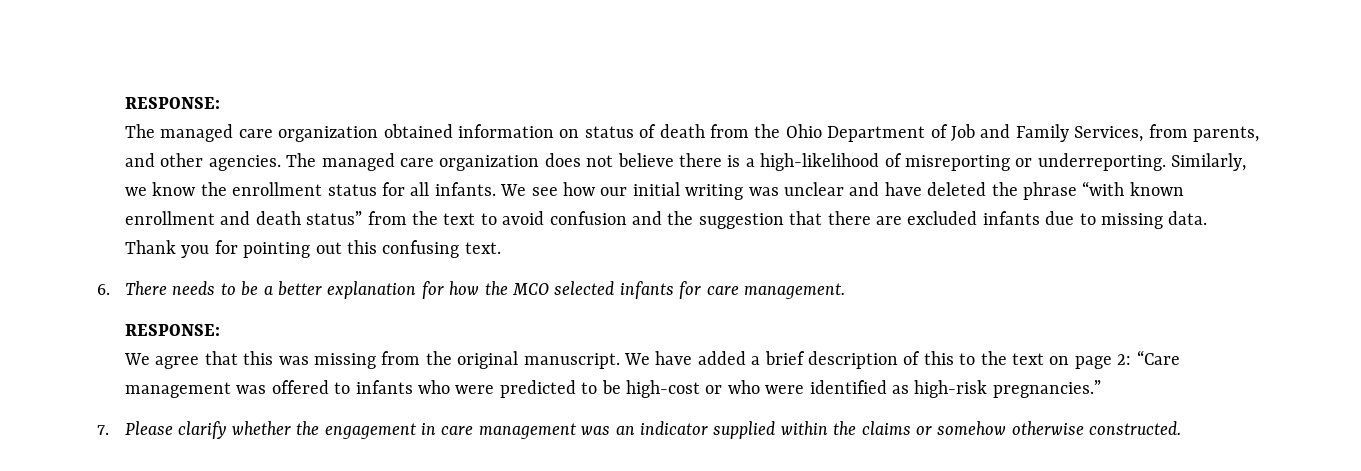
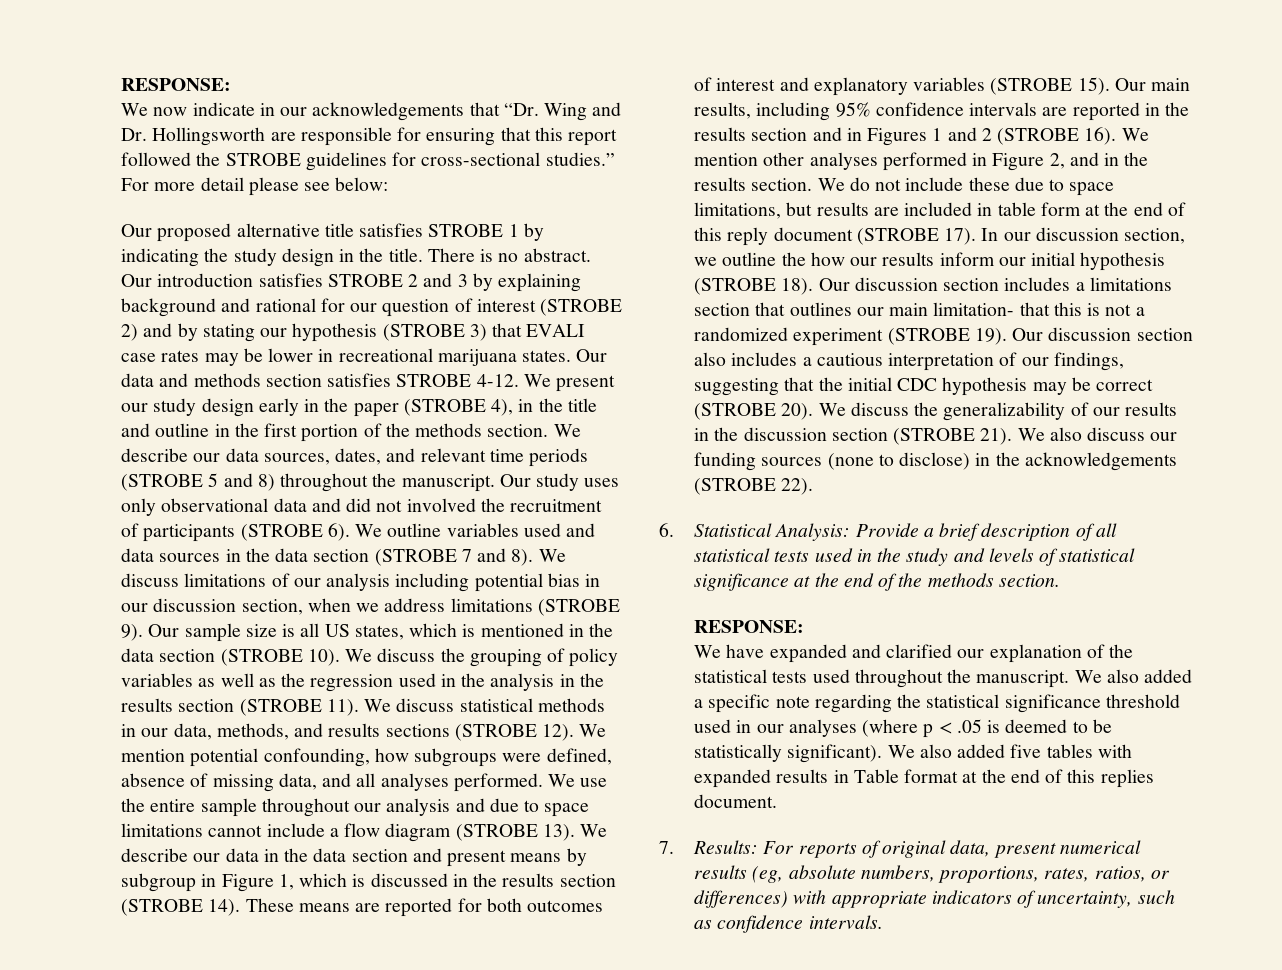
[124,97,220,109] [124,124,1259,142] [124,153,1247,171] [124,181,1184,200] [124,211,1208,229] [124,240,501,258] [97,281,845,299] [124,324,220,336] [123,351,519,369] RESPONSE: // The managed care organization obtained information on status of death from the Ohio Department of Job and Family Services, from parents, and other agencies. The managed care organization does not believe there is a high-likelihood of misreporting or underreporting. Similarly, we know the enrollment status for all infants. We see how our initial writing was unclear and have deleted the phrase “with known enrollment and death status” from the text to avoid confusion and the suggestion that there are excluded infants due to missing data. Thank you for pointing out this confusing text. // 6. There needs to be a better explanation for how the MCO selected infants for care management. // RESPONSE: // We agree that this was missing from the original -> [121,78,232,91] [121,102,622,121] [121,127,618,146] [121,152,615,171] [121,177,389,196] [121,223,544,242] [121,248,591,267] [121,273,582,292] [121,298,623,317] [121,323,586,342] [121,348,608,366] [121,373,616,392] [121,398,598,417] [121,423,581,442] [121,448,589,467] [121,473,620,492] [121,498,603,516] [121,523,596,542] [121,548,566,566] [121,573,601,592] [121,598,620,616] [121,623,614,642] [121,648,619,667] [121,673,605,692] [121,698,605,716] [121,723,607,741] [121,748,612,767] [121,773,608,792] [121,798,590,817] [121,823,608,842] [121,848,587,867] [121,873,616,892] [121,898,604,917] [694,77,1191,96] [694,102,1190,121] [694,127,1149,146] [694,152,1149,171] [694,177,1115,196] [694,202,1187,219] [694,227,1186,246] [694,252,1166,271] [694,277,1172,295] [694,302,1145,316] [694,327,1193,346] [694,352,1124,371] [694,377,1154,396] [694,402,1178,421] [694,427,1178,445] [694,452,1177,471] [694,478,814,495] [659,523,1117,541] [694,548,1136,566] [694,573,1060,591] [694,620,805,633] [694,644,1134,663] [694,669,972,688] RESPONSE: // We now indicate in our acknowledgements that “Dr. Wing and Dr. Hollingsworth are responsible for ensuring that this report followed the STROBE guidelines for cross-sectional studies.” For more detail please see below: // Our proposed alternative title satisfies STROBE 1 by indicating the study design in the title. There is no abstract. Our introduction satisfies STROBE 2 and 3 by explaining background and rational for our question of interest (STROBE 2) and by stating our hypothesis (STROBE 3) that EVALI case rates may be lower in recreational marijuana states. Our data and methods section satisfies STROBE 4-12. We present our study design early in the paper (STROBE 4), in the title and outline in the first portion of the methods section. We describe our data sources, dates, and relevant time periods (STROBE 5 and 8) throughout the manuscript. Our study uses only observational data and did not involved the recruitment of participants (STROBE 6). We outline variables used and data sources in the data section (STROBE 7 and 8). We discuss limitations of our analysis including potential bias in our discussion section, when we address limitations (STROBE 9). Our sample size is all US states, which is mentioned in the data section (STROBE 10). We discuss the grouping of policy variables as well as the regression used in the analysis in the results section (STROBE 11). We discuss statistical methods in our data, methods, and results sections (STROBE 12). We mention potential confounding, how subgroups were defined, absence of missing data, and all analyses performed. We use the entire sample throughout our analysis and due to space limitations cannot include a flow diagram (STROBE 13). We describe our data in the data section and present means by subgroup in Figure 1, which is discussed in the results section (STROBE 14). These means are reported for both outcomes of interest and explanatory variables (STROBE 15). Our main results, including 95% confidence intervals are reported in the results section and in Figures 1 and 2 (STROBE 16). We mention other analyses performed in Figure 2, and in the results section. We do not include these due to space limitations, but results are included in table form at the end of this reply document (STROBE 17). In our discussion section, we outline the how our results inform our initial hypothesis (STROBE 18). Our discussion section includes a limitations section that outlines our main limitation- that this is not a randomized experiment (STROBE 19). Our discussion section also includes a cautious interpretation of our findings, suggesting that the initial CDC hypothesis may be correct (STROBE 20). We discuss the generalizability of our results in the discussion section (STROBE 21). We also discuss our funding sources (none to disclose) in the acknowledgements (STROBE 22). // 6. Statistical Analysis: Provide a brief description of all statistical tests used in the study and levels of statistical significance at the end of the methods section. // RESPONSE: // We have expanded and clarified our explanation of the statistical tests used throughout the
[655,351,693,365] have -> [1106,669,1139,683] also
[764,350,1180,369] [124,380,1101,398] [97,421,1182,439] brief description of this to the text on page 2: “Care management was offered to infants who were predicted to be high-cost or who were identified as high-risk pregnancies.” // 7. Please clarify whether the engagement in care management was an indicator supplied within the claims or somehow otherwise constructed. -> [708,694,1180,713] [694,719,1113,738] [694,744,1132,763] [694,769,1154,788] [694,794,778,808] [659,840,1141,858] [694,865,1170,883] [694,890,1175,908] [694,915,883,933] specific note regarding the statistical significance threshold used in our analyses (where p < .05 is deemed to be statistically significant). We also added five tables with expanded results in Table format at the end of this replies document. // 7. Results: For reports of original data, present numerical results (eg, absolute numbers, proportions, rates, ratios, or differences) with appropriate indicators of uncertainty, such as confidence intervals.

